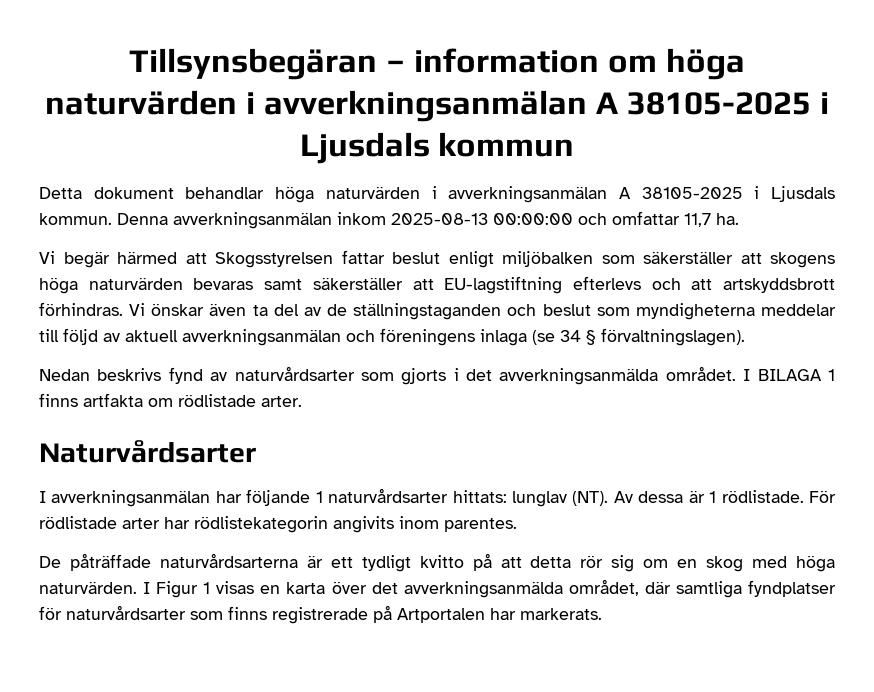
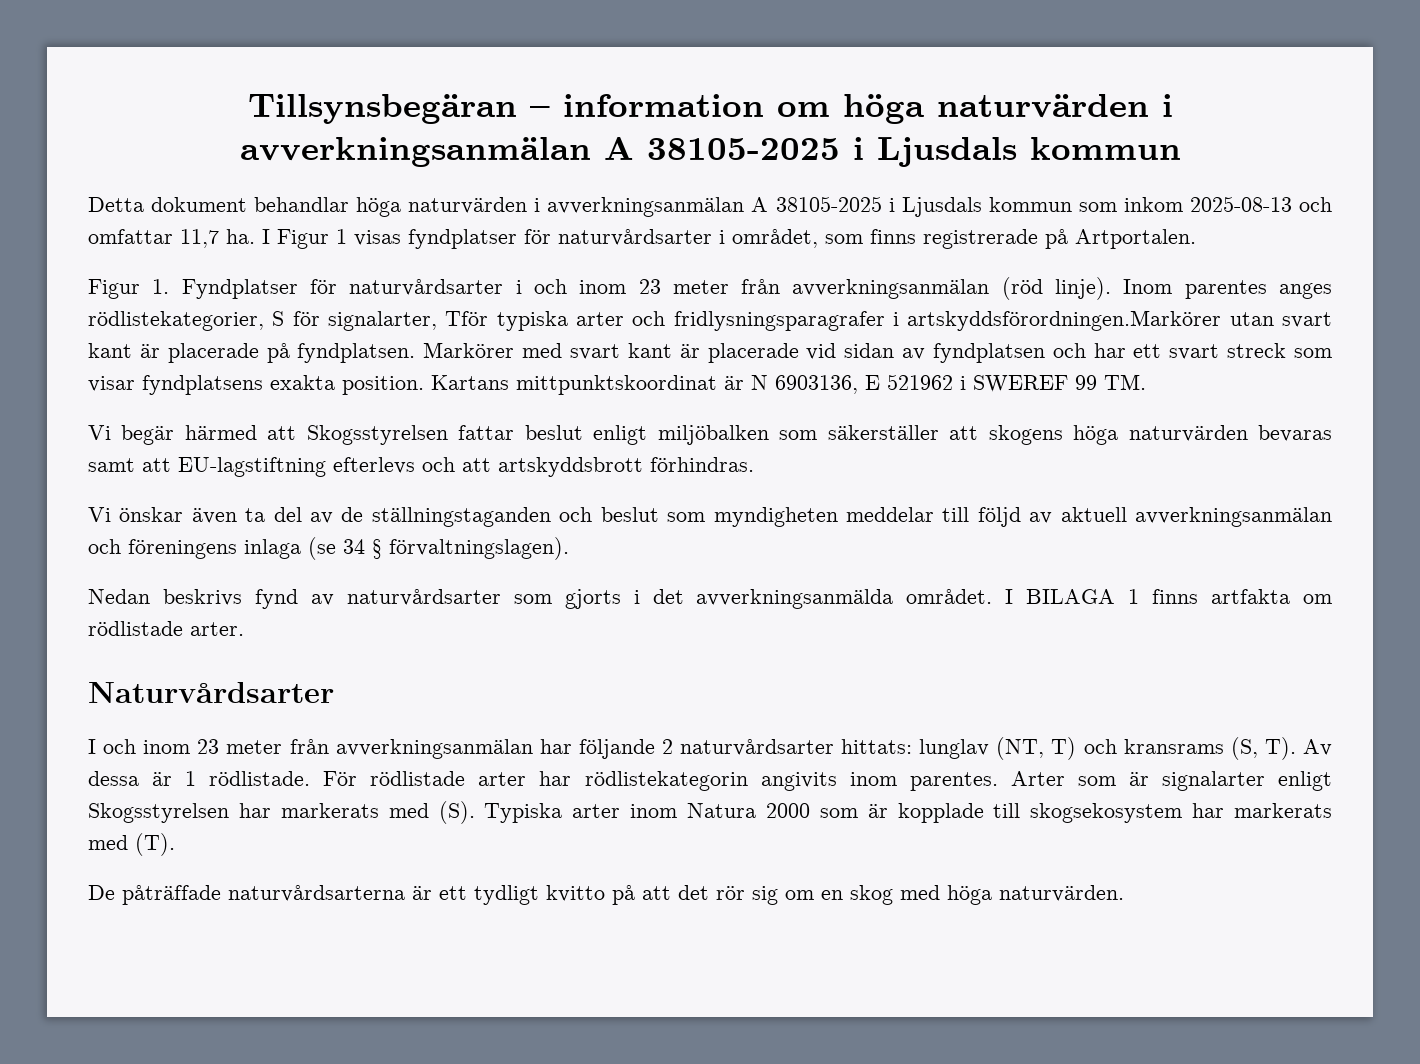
[39,212,332,229] kommun. Denna avverkningsanmälan -> [988,197,1117,212] kommun som
[493,213,573,225] 00:00:00 -> (1292, 204) none
(739, 219) none -> [262,229,1196,249] [88,277,1332,300] [88,310,1332,331] [88,342,1332,363] [88,374,1146,395] I Figur 1 visas fyndplatser för naturvårdsarter i området, som finns registrerade på Artportalen. // Figur 1. Fyndplatser för naturvårdsarter i och inom 23 meter från avverkningsanmälan (röd linje). Inom parentes anges rödlistekategorier, S för signalarter, Tför typiska arter och fridlysningsparagrafer i artskyddsförordningen.Markörer utan svart kant är placerade på fyndplatsen. Markörer med svart kant är placerade vid sidan av fyndplatsen och har ett svart streck som visar fyndplatsens exakta position. Kartans mittpunktskoordinat är N 6903136, E 521962 i SWEREF 99 TM.
[312,277,403,290] säkerställer -> (135, 465) none
(123, 309) none -> (754, 464) //
[635,303,755,320] myndigheterna -> [713,507,838,527] myndigheten
(46, 497) none -> [103,739,329,754] och inom 23 meter från
[315,491,323,503] 1 -> [661,739,673,754] 2
[572,491,609,506] (NT). -> [996,737,1296,760] (NT, T) och kransrams (S, T).
(517, 525) none -> [1010,771,1332,791] [88,801,1332,824] [88,833,175,856] Arter som är signalarter enligt Skogsstyrelsen har markerats med (S). Typiska arter inom Natura 2000 som är kopplade till skogsekosystem har markerats med (T).
[530,556,572,568] detta -> [678,885,709,900] det
[143,579,837,598] [39,605,602,624] I Figur 1 visas en karta över det avverkningsanmälda området, där samtliga fyndplatser för naturvårdsarter som finns registrerade på Artportalen har markerats. -> (1124, 893) none

